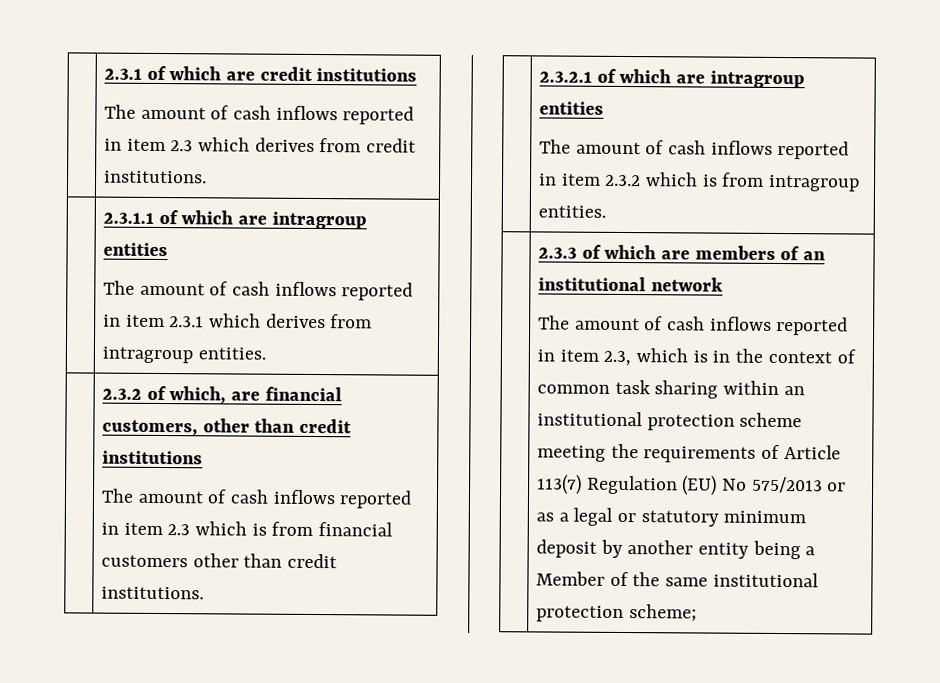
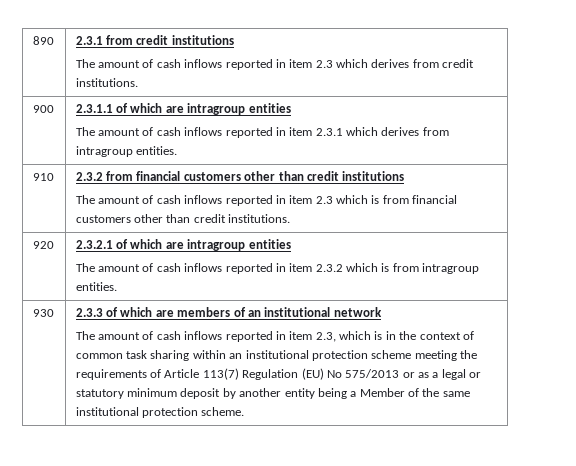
[104,65,256,81] | 2.3.1 of which are -> [32,36,54,45] [75,35,134,45] 890 | 2.3.1 from
(208, 177) none -> [32,105,54,113] 900
[102,385,342,405] [102,419,199,437] | 2.3.2 of which, are financial customers, -> [32,173,54,181] [75,171,241,181] 910 | 2.3.2 from financial customers
(205, 593) none -> [32,241,54,249] 920
(607, 211) none -> [32,309,54,317] 930
[628,604,697,622] scheme; -> [201,407,245,416] scheme.

